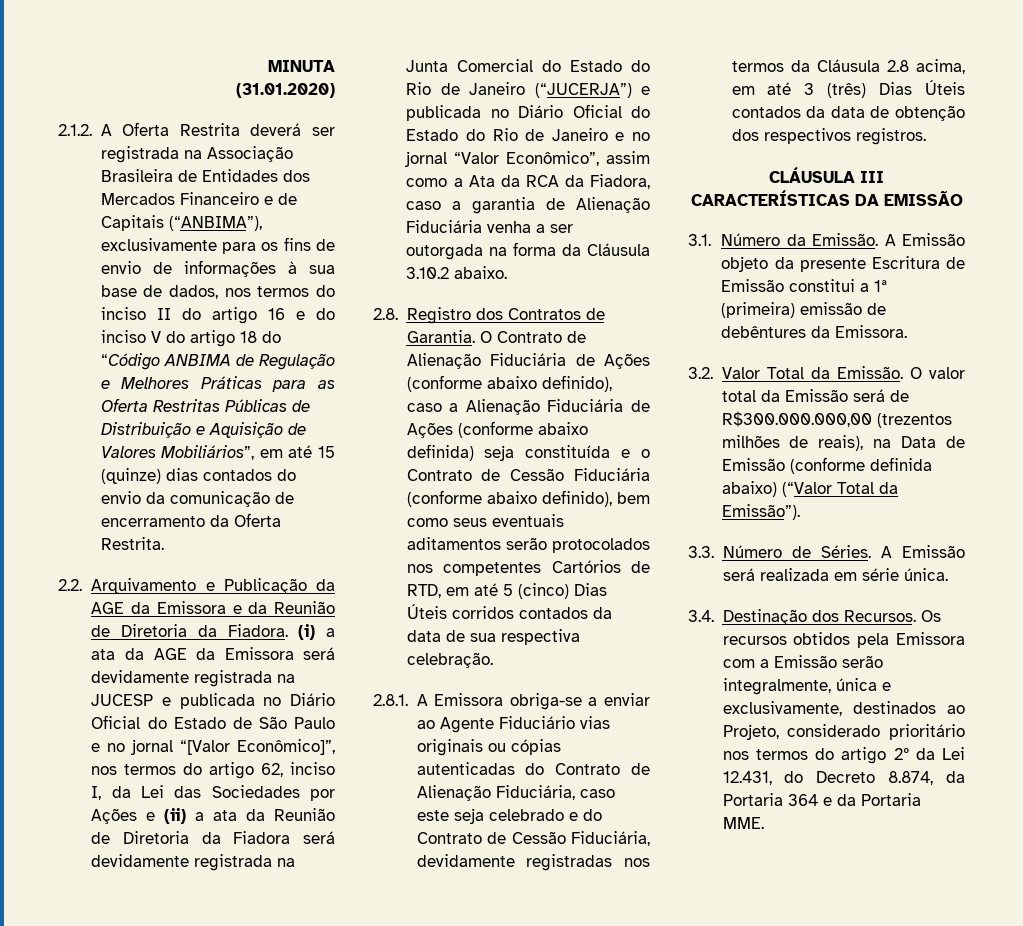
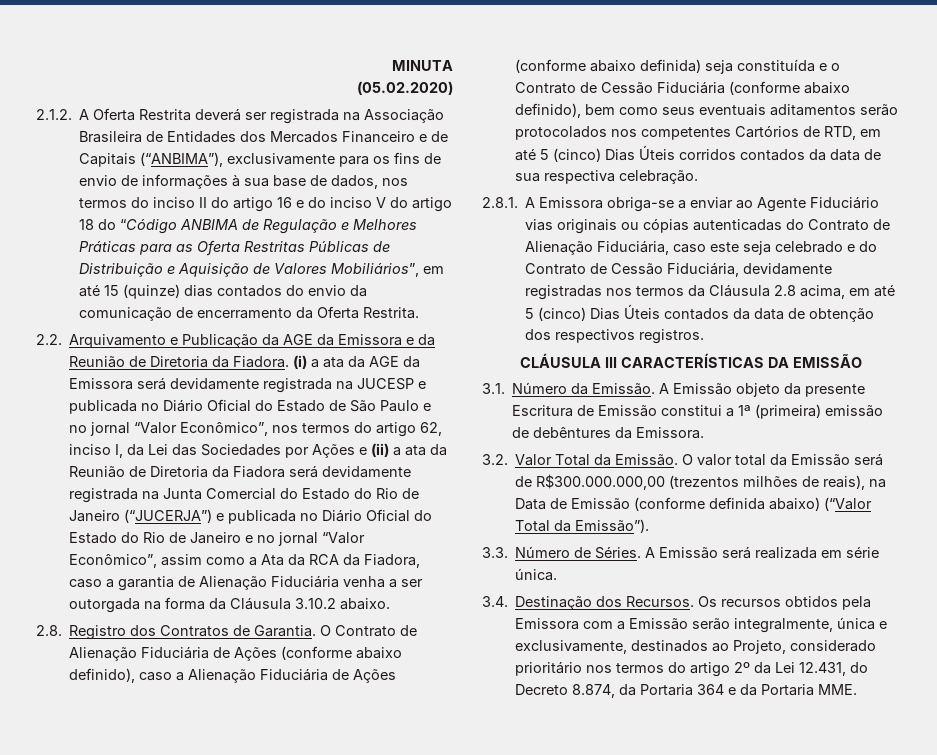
[236,83,335,98] (31.01.2020) -> [357,81,453,95] (05.02.2020)
[180,739,335,755] “[Valor Econômico]”, -> [134,422,269,436] “Valor Econômico”,
[804,83,867,98] 3 (três) -> [525,307,587,321] 5 (cinco)

